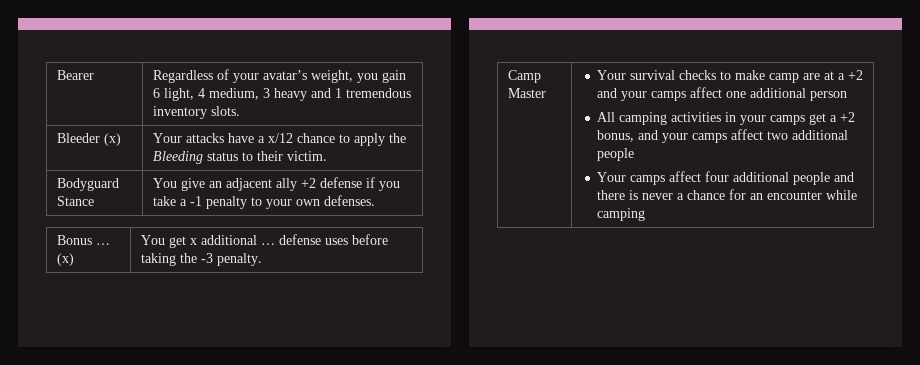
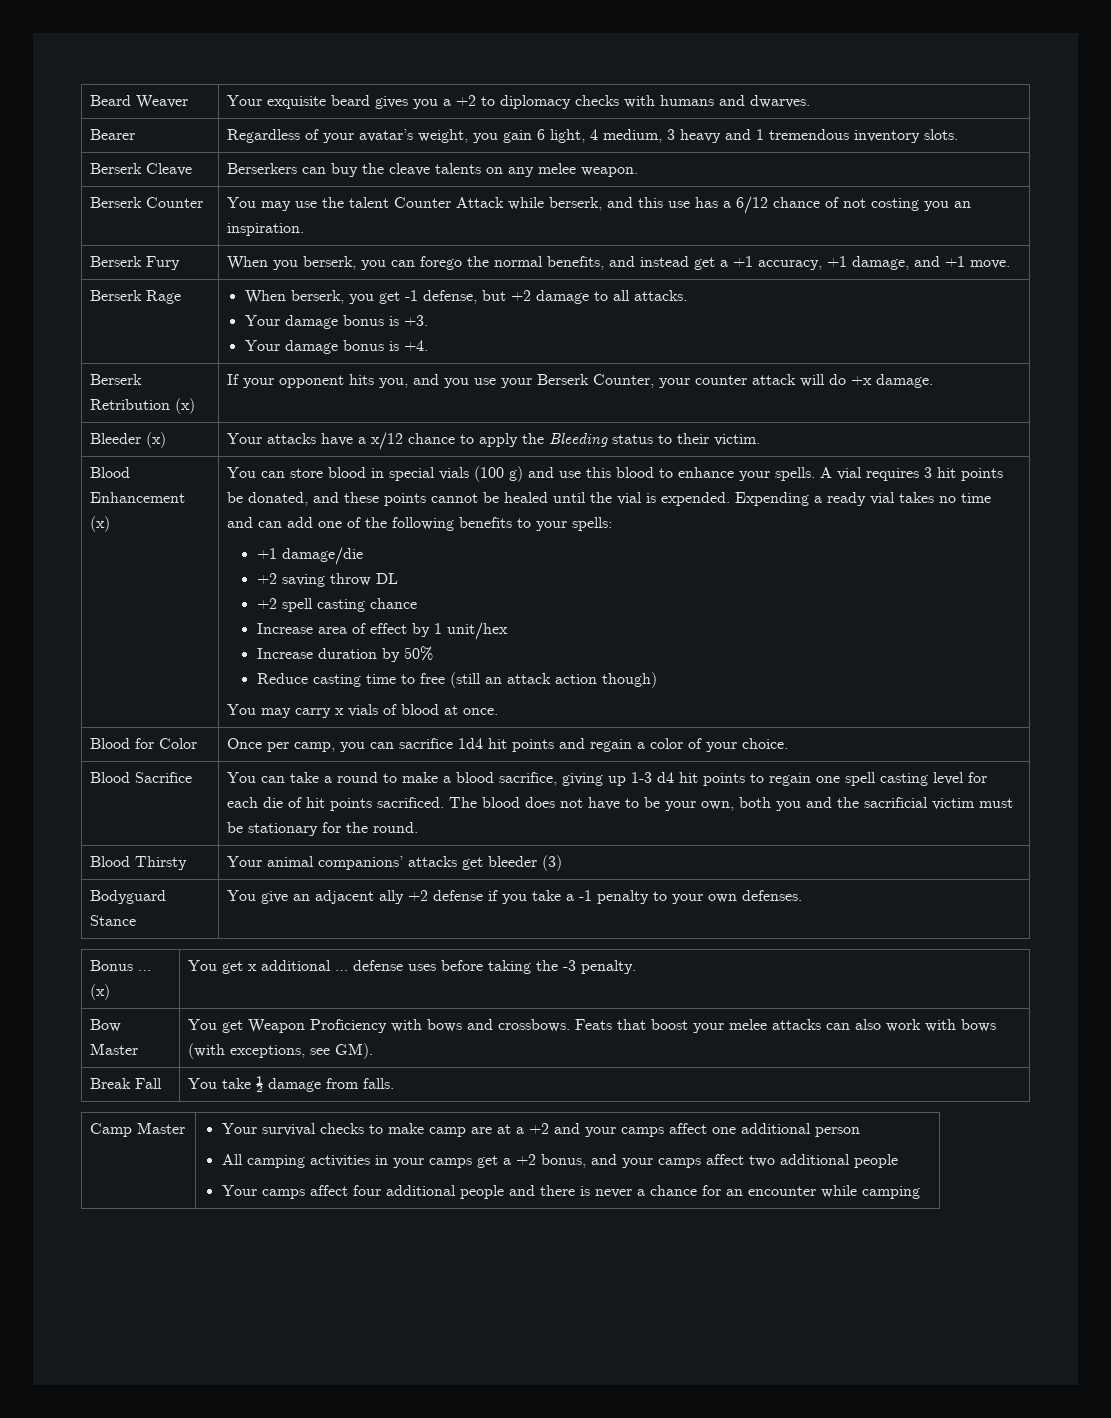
(56, 75) none -> [90,95,189,109] [227,95,811,109] Beard Weaver | Your exquisite beard gives you a +2 to diplomacy checks with humans and dwarves. //
(240, 111) none -> [90,163,193,176] [227,163,639,177] [90,197,204,208] [227,196,972,214] [227,223,305,236] [90,256,181,270] [227,256,1011,270] [90,290,182,304] [244,290,687,304] [244,315,428,329] [244,340,428,354] [90,374,143,385] [90,398,196,414] [227,374,934,388] // Berserk Cleave | Berserkers can buy the cleave talents on any melee weapon. // Berserk Counter | You may use the talent Counter Attack while berserk, and this use has a 6/12 chance of not costing you an inspiration. // Berserk Fury | When you berserk, you can forego the normal benefits, and instead get a +1 accuracy, +1 damage, and +1 move. // Berserk Rage | When berserk, you get -1 defense, but +2 damage to all attacks. // Your damage bonus is +3. // Your damage bonus is +4. // Berserk Retribution (x) | If your opponent hits you, and you use your Berserk Counter, your counter attack will do +x damage.
(327, 156) none -> [90,467,131,478] [90,492,186,503] [90,516,111,532] [227,466,1004,482] [227,492,992,506] [227,517,613,531] [256,547,363,565] [256,573,398,587] [256,598,417,612] [256,622,508,640] [256,646,433,662] [256,672,657,688] [227,704,499,718] [90,738,198,749] [227,738,789,752] [90,772,193,783] [227,772,988,786] [227,797,1014,811] [227,822,419,836] [90,856,188,870] [227,855,563,871] // Blood Enhancement (x) | You can store blood in special vials (100 g) and use this blood to enhance your spells. A vial requires 3 hit points be donated, and these points cannot be healed until the vial is expended. Expending a ready vial takes no time and can add one of the following benefits to your spells: // +1 damage/die // +2 saving throw DL // +2 spell casting chance // Increase area of effect by 1 unit/hex // Increase duration by 50% // Reduce casting time to free (still an attack action though) // You may carry x vials of blood at once. // Blood for Color | Once per camp, you can sacrifice 1d4 hit points and regain a color of your choice. // Blood Sacrifice | You can take a round to make a blood sacrifice, giving up 1-3 d4 hit points to regain one spell casting level for each die of hit points sacrificed. The blood does not have to be your own, both you and the sacrificial victim must be stationary for the round. // Blood Thirsty | Your animal companions’ attacks get bleeder (3)
(262, 259) none -> [90,1019,122,1032] [90,1043,139,1055] [188,1019,997,1033] [188,1043,374,1059] [90,1078,163,1089] [188,1076,395,1092] // Bow Master | You get Weapon Proficiency with bows and crossbows. Feats that boost your melee attacks can also work with bows (with exceptions, see GM). // Break Fall | You take ½ damage from falls.

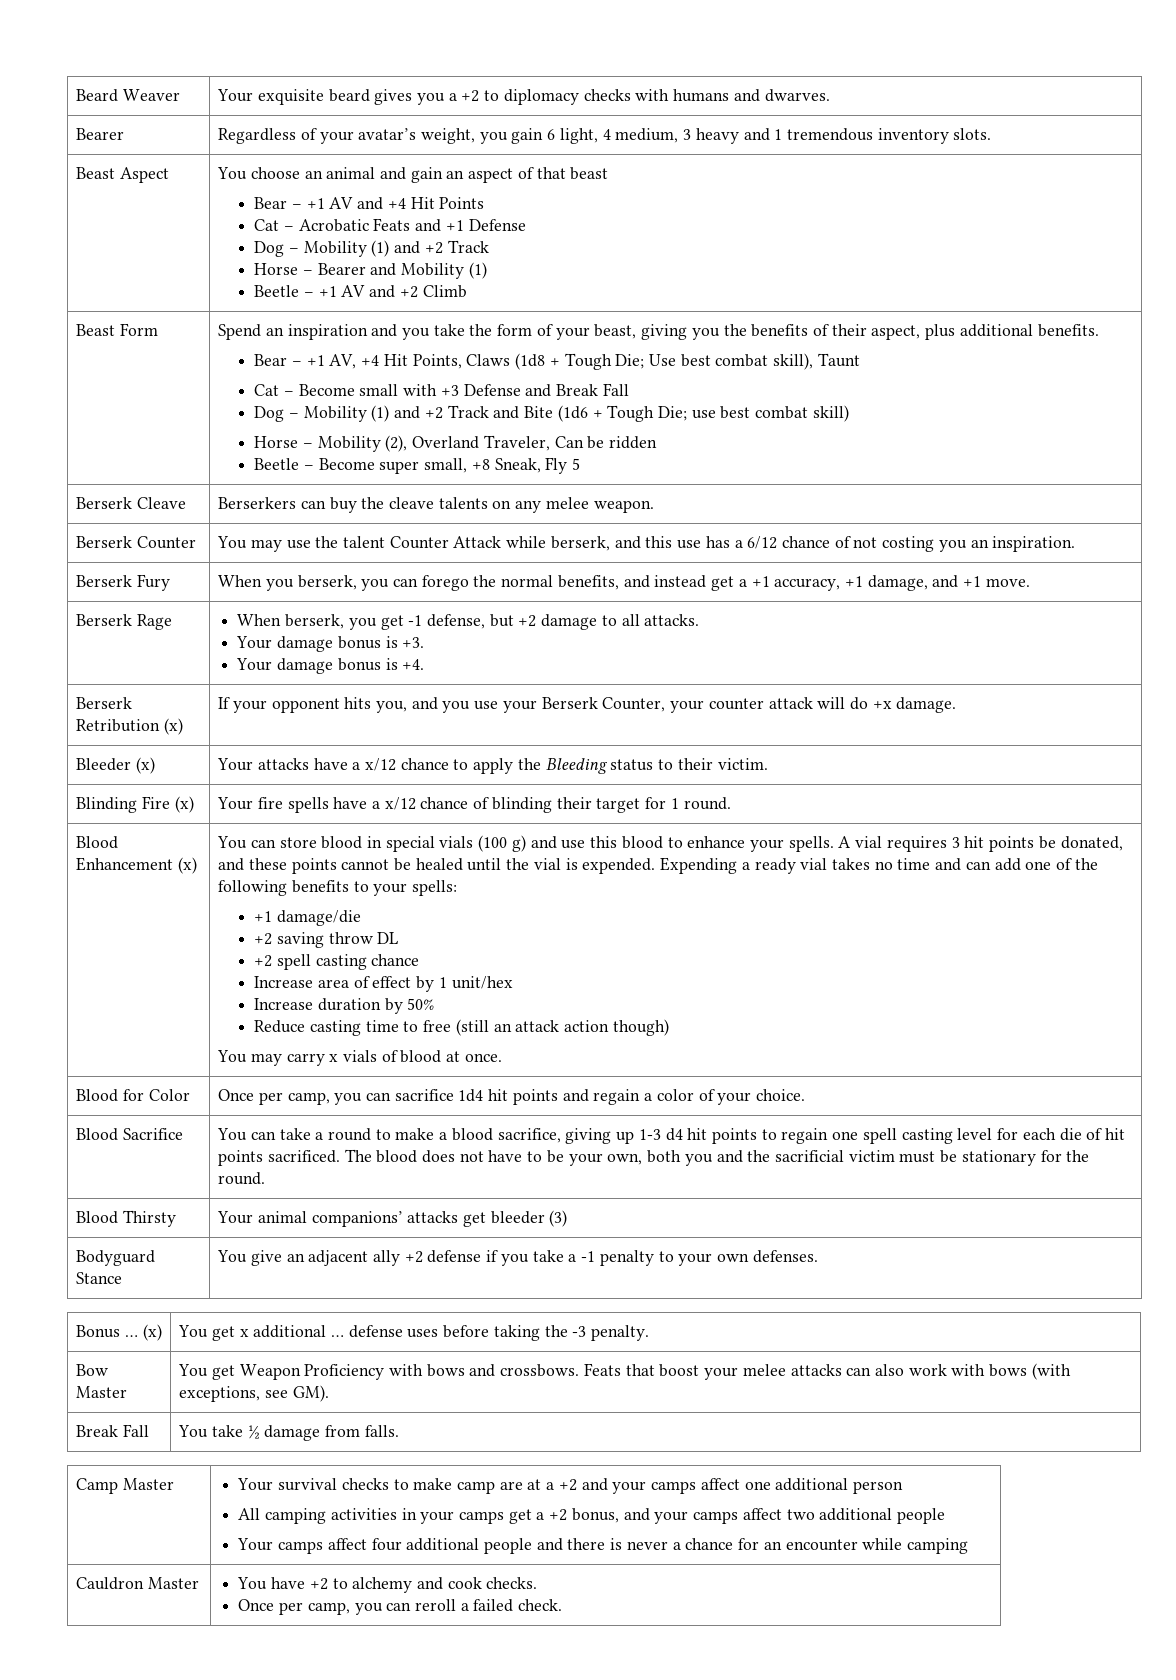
(959, 134) none -> [76,167,169,183] [217,167,609,183] [254,197,485,210] [254,218,526,232] [254,240,489,257] [254,262,487,279] [254,285,467,298] [76,323,158,336] [218,324,1099,340] [254,353,860,370] [254,383,629,397] [254,405,849,422] [254,435,658,452] [254,457,581,474] // Beast Aspect | You choose an animal and gain an aspect of that beast // Bear – +1 AV and +4 Hit Points // Cat – Acrobatic Feats and +1 Defense // Dog – Mobility (1) and +2 Track // Horse – Bearer and Mobility (1) // Beetle – +1 AV and +2 Climb // Beast Form | Spend an inspiration and you take the form of your beast, giving you the benefits of their aspect, plus additional benefits. // Bear – +1 AV, +4 Hit Points, Claws (1d8 + Tough Die; Use best combat skill), Taunt // Cat – Become small with +3 Defense and Break Fall // Dog – Mobility (1) and +2 Track and Bite (1d6 + Tough Die; use best combat skill) // Horse – Mobility (2), Overland Traveler, Can be ridden // Beetle – Become super small, +8 Sneak, Fly 5
(761, 440) none -> [76,796,194,813] [217,797,731,813] // Blinding Fire (x) | Your fire spells have a x/12 chance of blinding their target for 1 round.
(920, 1192) none -> [76,1577,199,1590] [237,1577,538,1593] [238,1599,563,1615] // Cauldron Master | You have +2 to alchemy and cook checks. // Once per camp, you can reroll a failed check.

